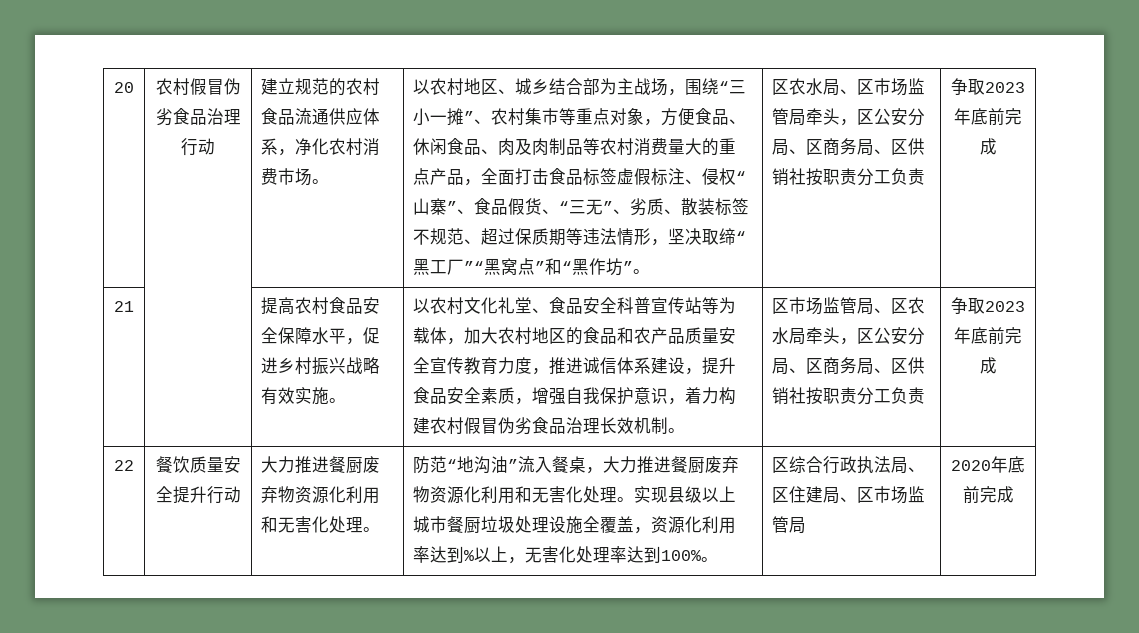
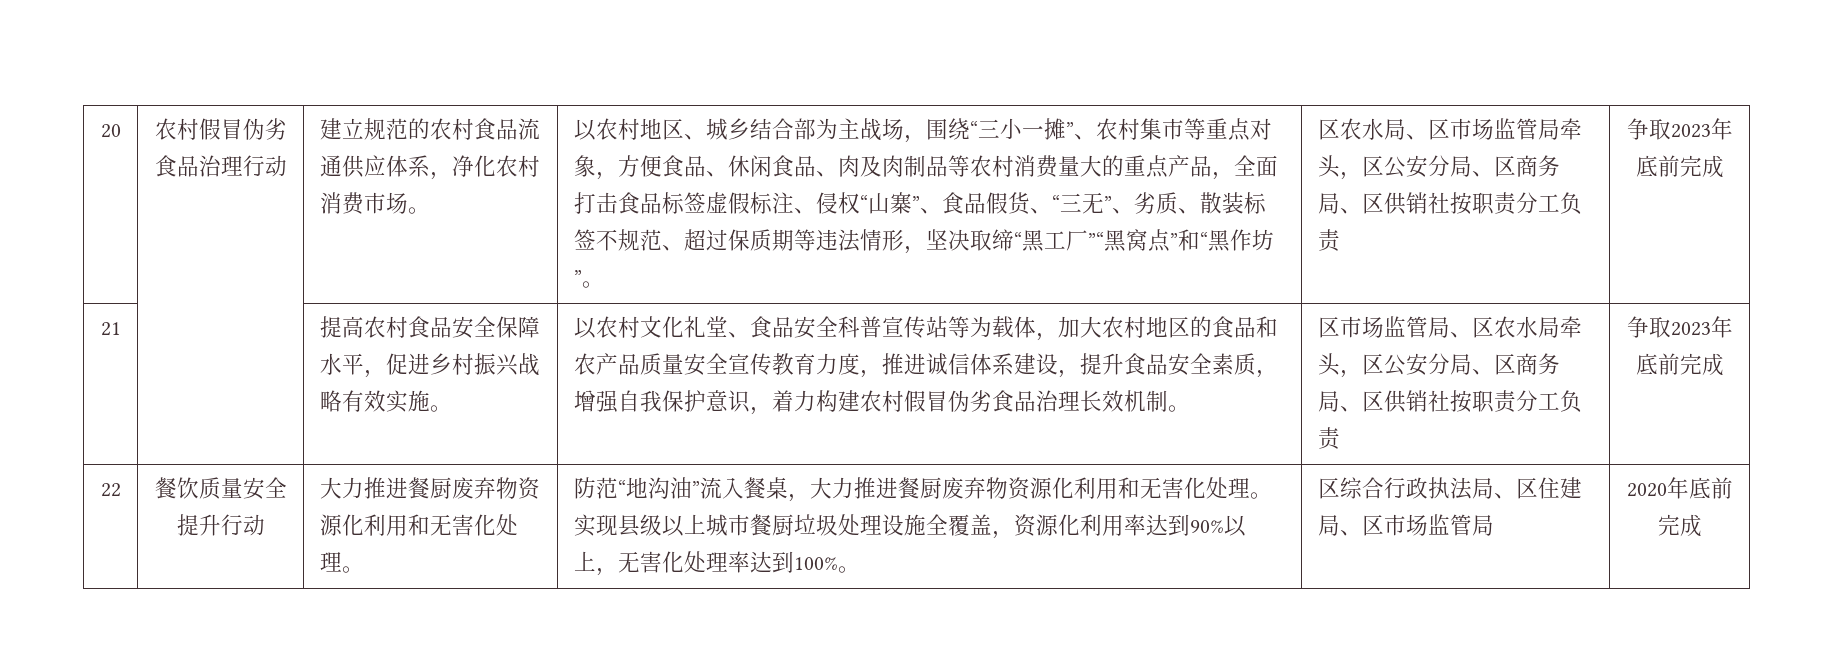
[464,550,475,561] % -> [1189,520,1224,533] 90%

